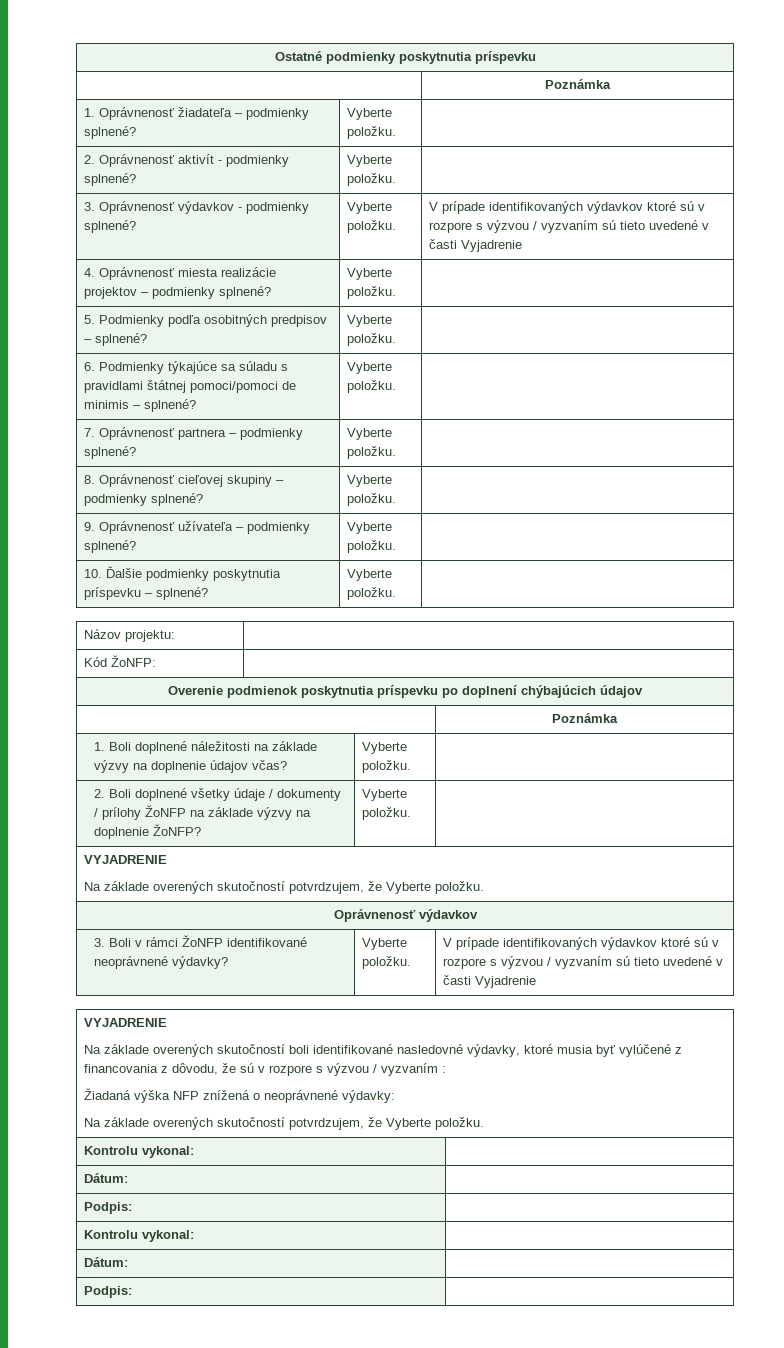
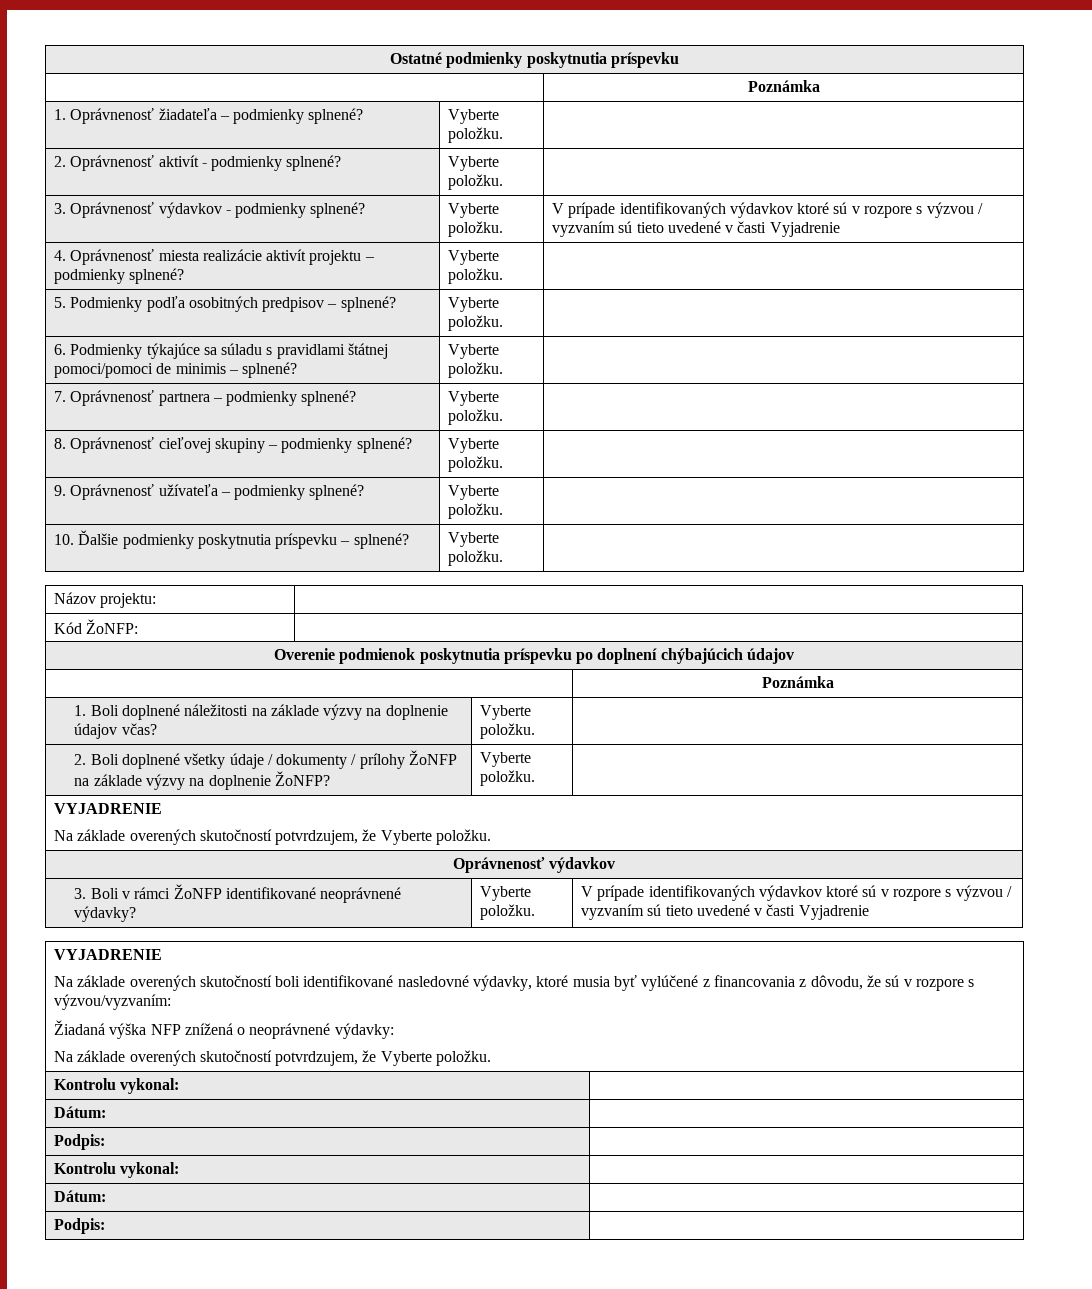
[83,287,137,299] projektov -> [266,249,362,265] aktivít projektu
[326,1063,446,1076] výzvou / vyzvaním : -> [53,994,171,1010] výzvou/vyzvaním:

